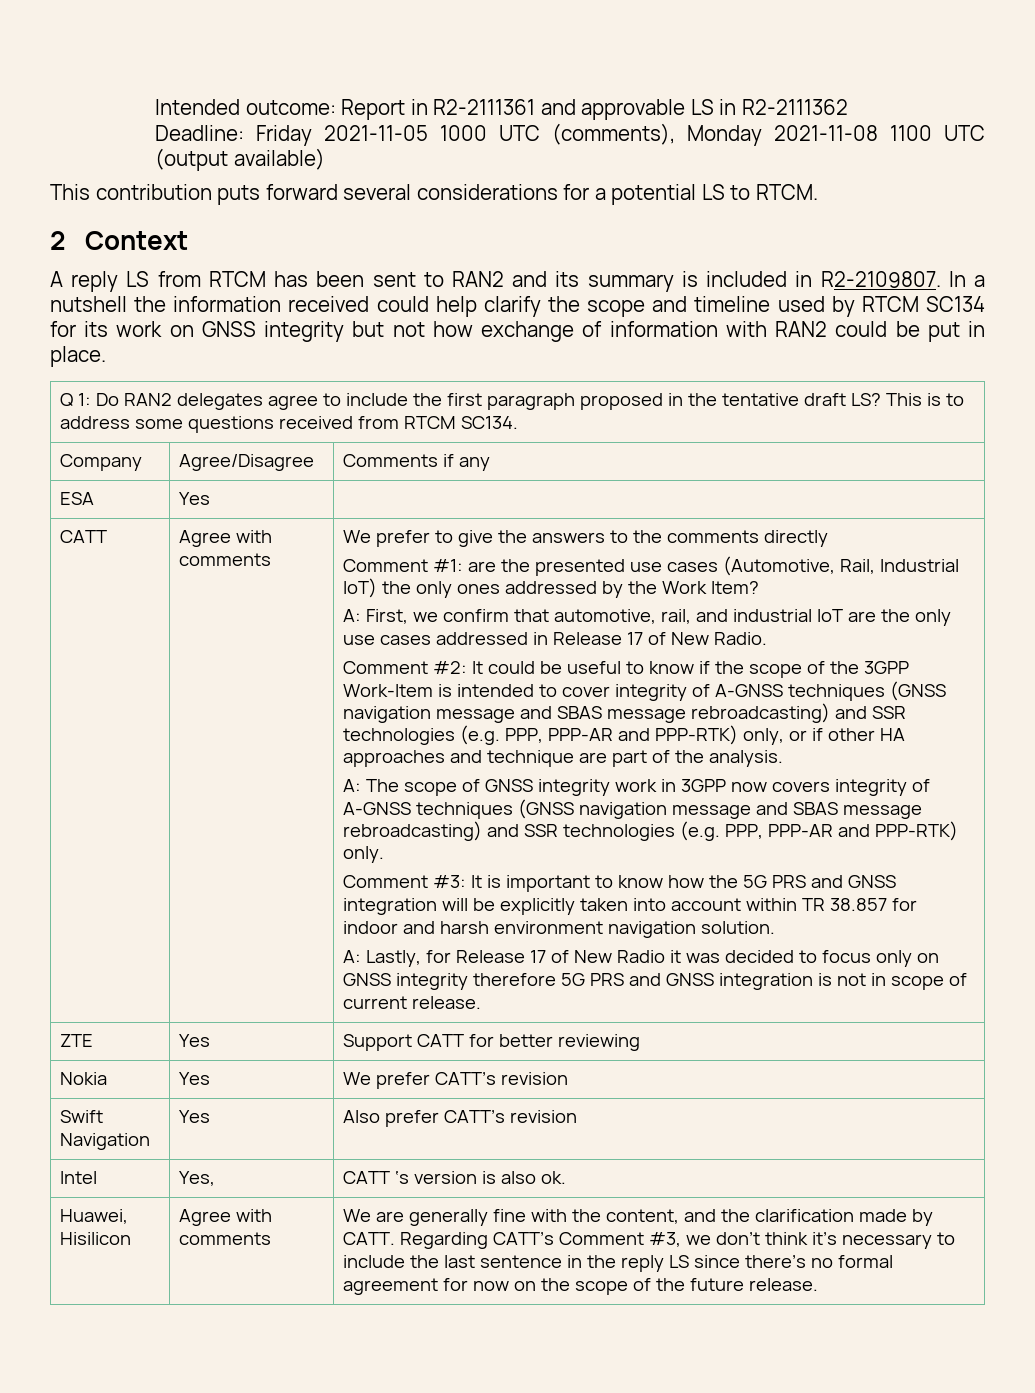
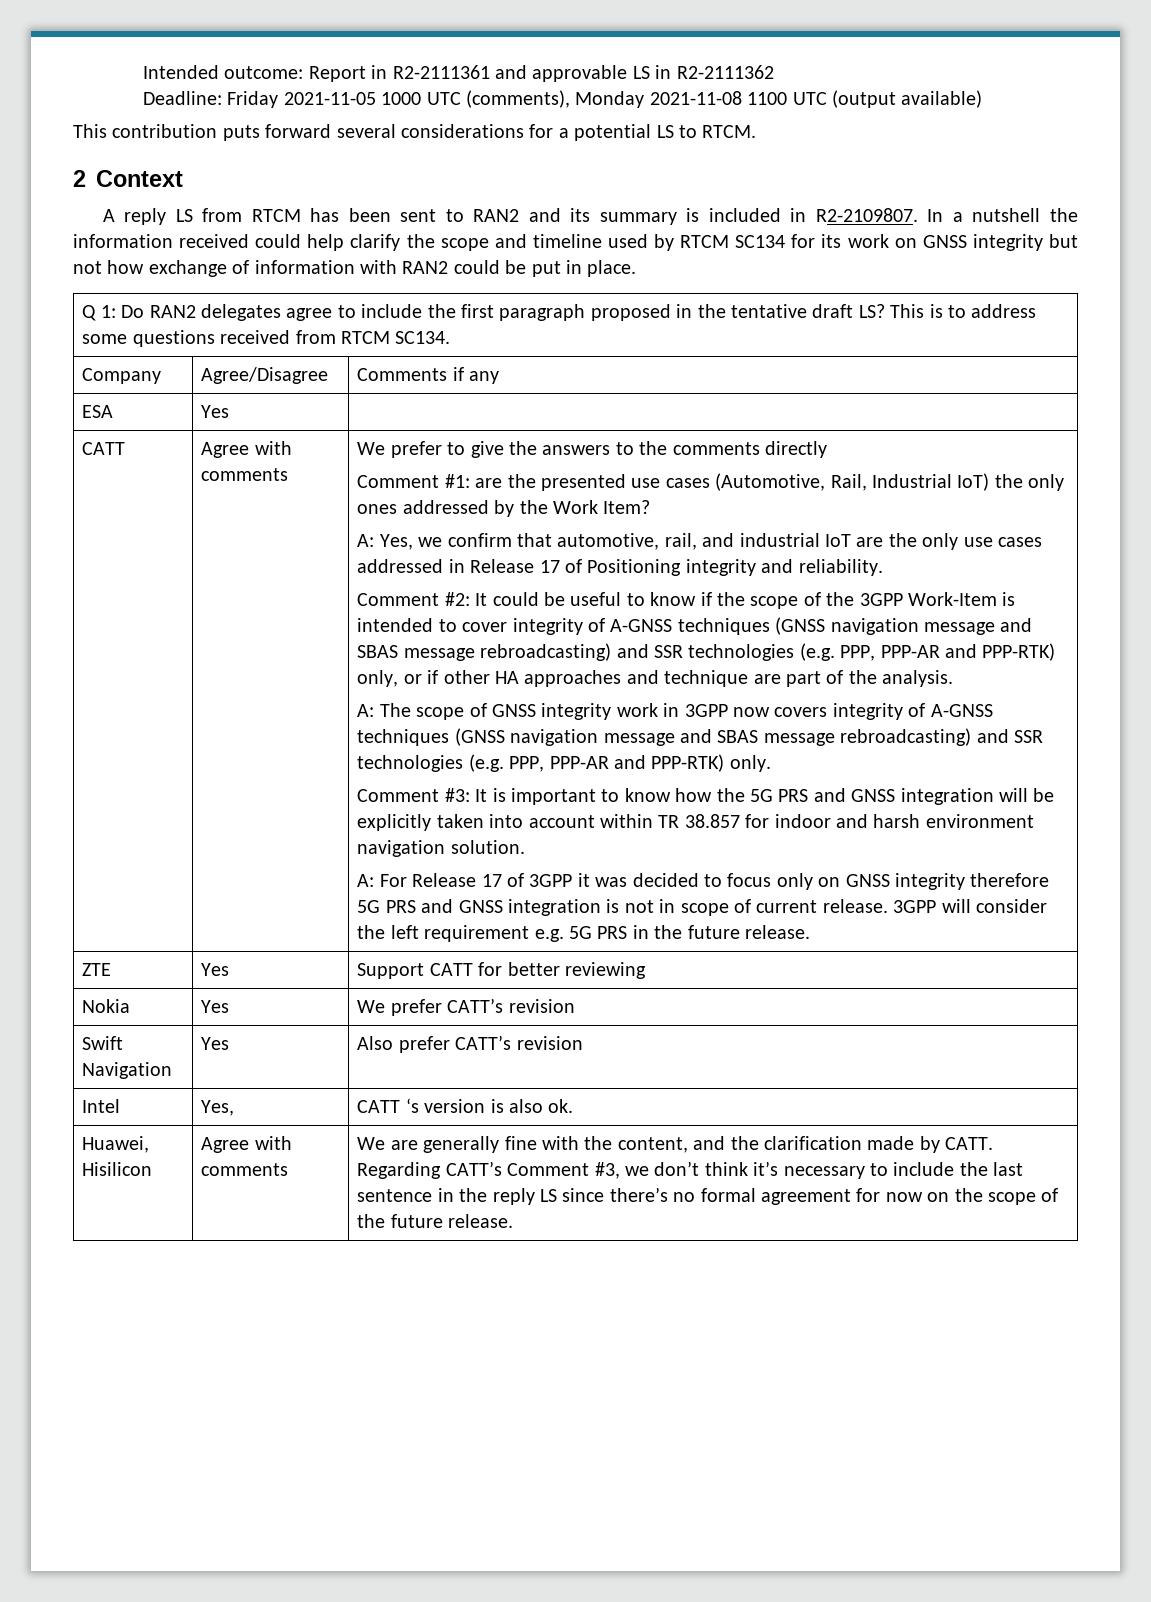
[366,609,409,624] First, -> [379,534,413,550] Yes,
[671,632,768,645] New Radio. -> [587,559,883,576] Positioning integrity and reliability.
[366,950,666,967] Lastly, for Release 17 of New Radio -> [379,873,573,887] For Release 17 of 3GPP
(482, 1002) none -> [893,899,1047,913] [357,925,810,942] 3GPP will consider the left requirement e.g. 5G PRS in the future release.

